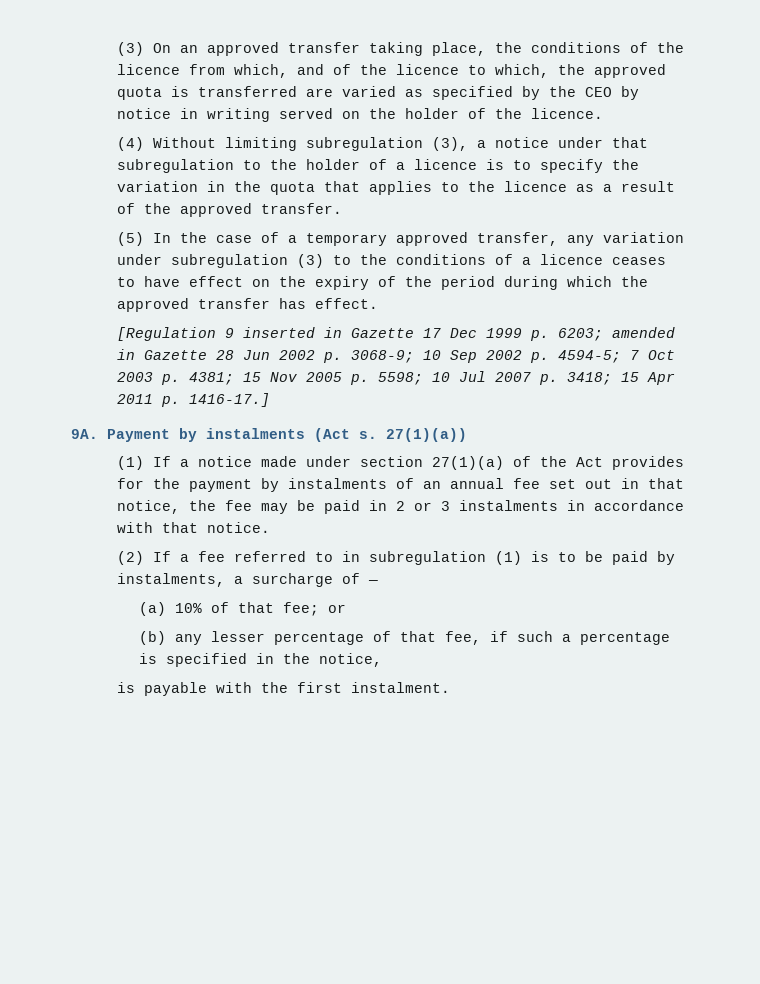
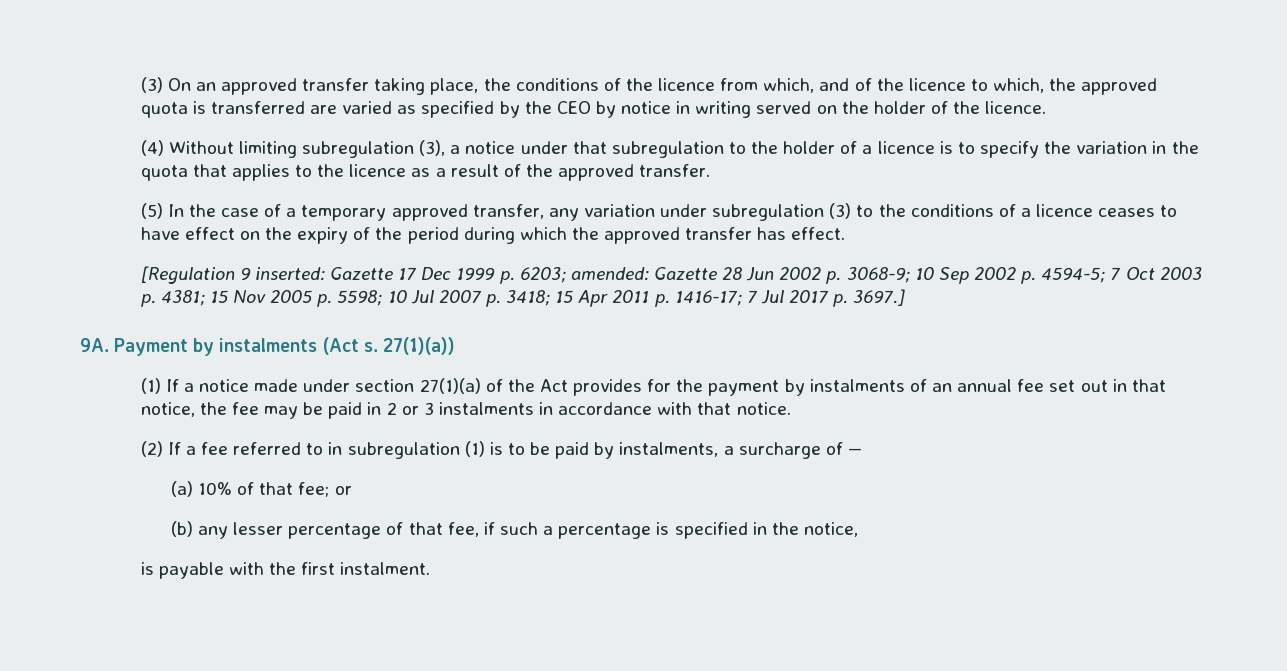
[242,327,342,338] inserted in -> [254,267,325,281] inserted:
[611,327,675,338] [116,349,135,360] amended in -> [570,267,649,281] amended:
[188,393,270,407] 1416-17.] -> [674,289,906,307] 1416-17; 7 Jul 2017 p. 3697.]

